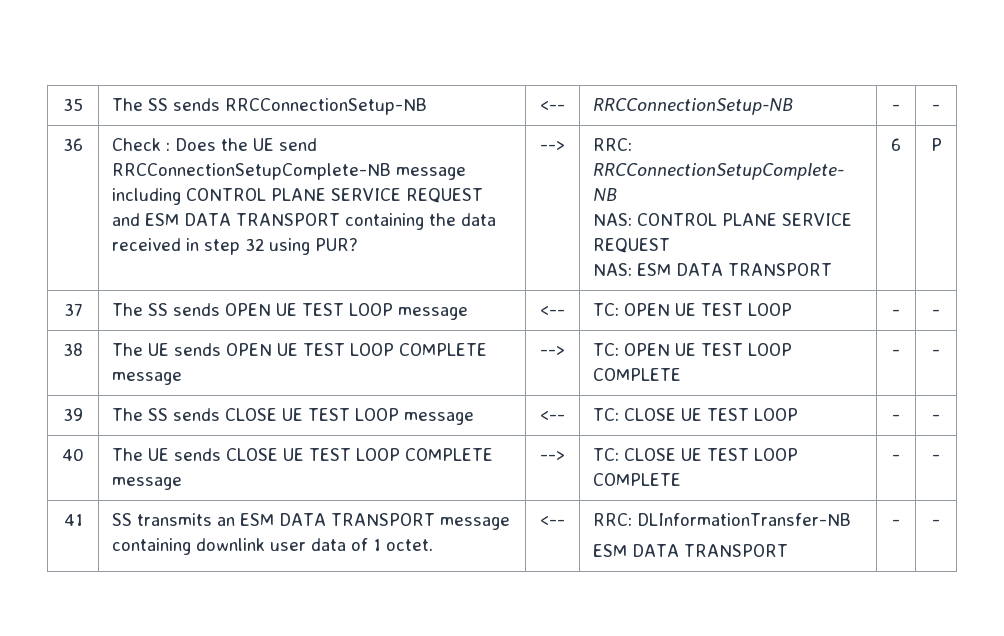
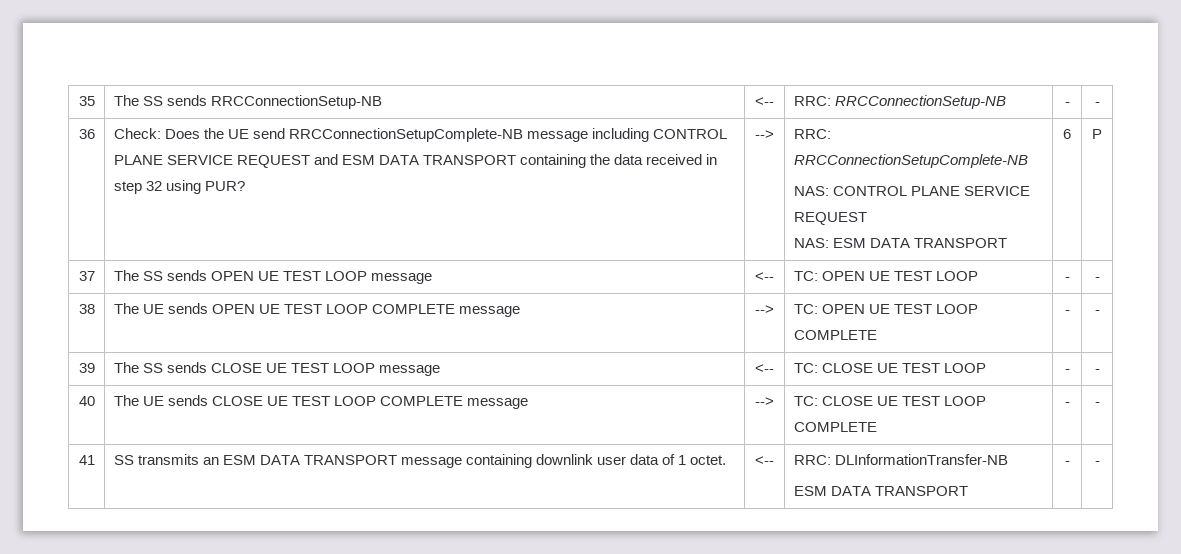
(565, 106) none -> [793,96,831,106] RRC:
[112,138,171,151] Check : -> [113,128,161,139] Check:

